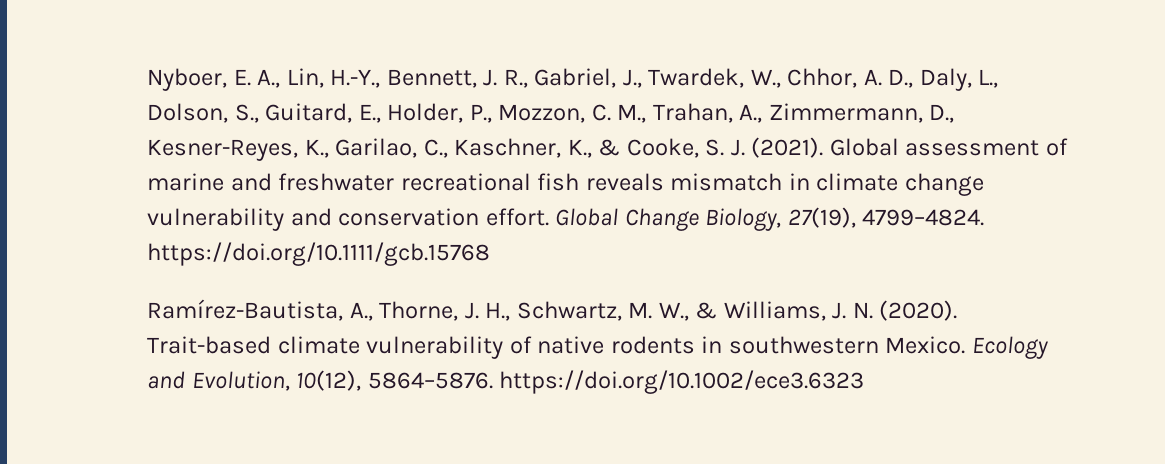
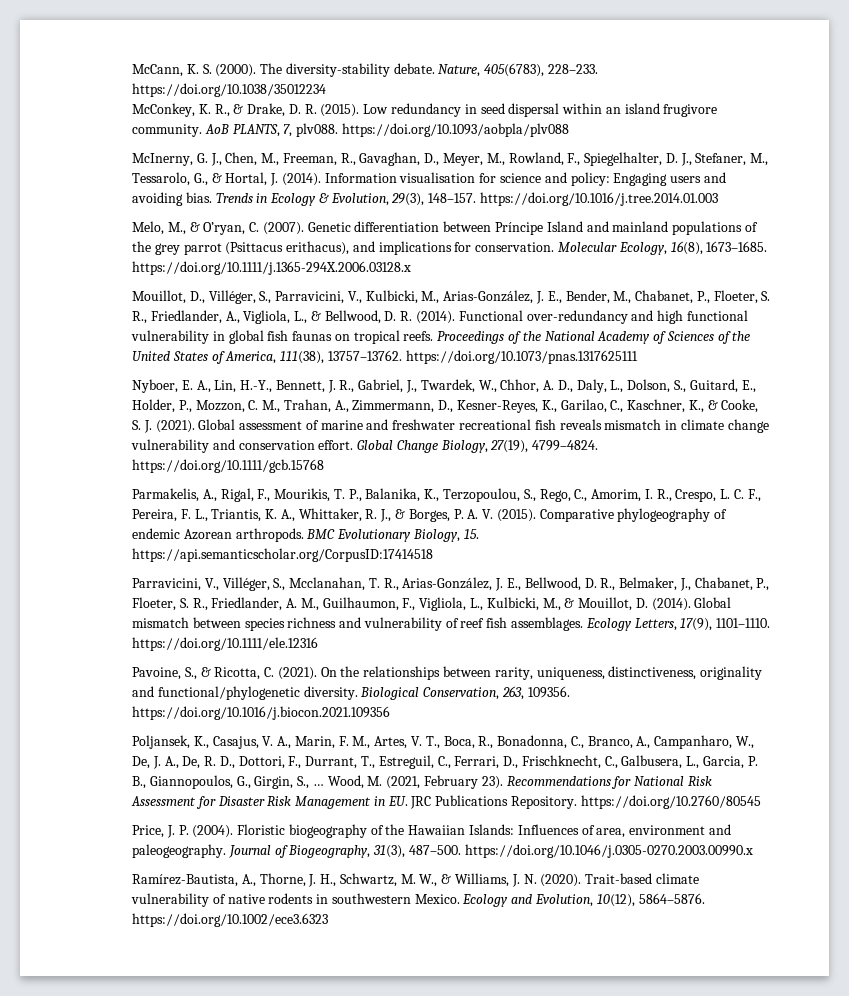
(147, 79) none -> [131,63,599,77] [131,83,326,97] [131,103,718,117] [131,123,569,137] [131,152,769,166] [131,172,726,186] [131,192,719,206] [131,221,758,235] [131,241,768,255] [131,261,411,275] [131,290,771,304] [131,310,748,324] [130,330,751,344] [131,350,638,364] McCann, K. S. (2000). The diversity-stability debate. Nature, 405(6783), 228–233. https://doi.org/10.1038/35012234 // McConkey, K. R., & Drake, D. R. (2015). Low redundancy in seed dispersal within an island frugivore community. AoB PLANTS, 7, plv088. https://doi.org/10.1093/aobpla/plv088 // McInerny, G. J., Chen, M., Freeman, R., Gavaghan, D., Meyer, M., Rowland, F., Spiegelhalter, D. J., Stefaner, M., Tessarolo, G., & Hortal, J. (2014). Information visualisation for science and policy: Engaging users and avoiding bias. Trends in Ecology & Evolution, 29(3), 148–157. https://doi.org/10.1016/j.tree.2014.01.003 // Melo, M., & O’ryan, C. (2007). Genetic differentiation between Príncipe Island and mainland populations of the grey parrot (Psittacus erithacus), and implications for conservation. Molecular Ecology, 16(8), 1673–1685. https://doi.org/10.1111/j.1365-294X.2006.03128.x // Mouillot, D., Villéger, S., Parravicini, V., Kulbicki, M., Arias-González, J. E., Bender, M., Chabanet, P., Floeter, S. R., Friedlander, A., Vigliola, L., & Bellwood, D. R. (2014). Functional over-redundancy and high functional vulnerability in global fish faunas on tropical reefs. Proceedings of the National Academy of Sciences of the United States of America, 111(38), 13757–13762. https://doi.org/10.1073/pnas.1317625111 //
(491, 254) none -> [131,488,761,502] [131,508,728,522] [131,528,479,542] [131,548,433,562] [131,577,770,591] [131,597,732,611] [131,617,771,631] [131,637,318,651] [131,666,763,680] [131,686,570,700] [131,706,390,720] [131,735,755,749] [131,755,758,769] [131,775,712,789] [130,795,761,809] [131,824,731,838] [131,844,753,858] // Parmakelis, A., Rigal, F., Mourikis, T. P., Balanika, K., Terzopoulou, S., Rego, C., Amorim, I. R., Crespo, L. C. F., Pereira, F. L., Triantis, K. A., Whittaker, R. J., & Borges, P. A. V. (2015). Comparative phylogeography of endemic Azorean arthropods. BMC Evolutionary Biology, 15. https://api.semanticscholar.org/CorpusID:17414518 // Parravicini, V., Villéger, S., Mcclanahan, T. R., Arias-González, J. E., Bellwood, D. R., Belmaker, J., Chabanet, P., Floeter, S. R., Friedlander, A. M., Guilhaumon, F., Vigliola, L., Kulbicki, M., & Mouillot, D. (2014). Global mismatch between species richness and vulnerability of reef fish assemblages. Ecology Letters, 17(9), 1101–1110. https://doi.org/10.1111/ele.12316 // Pavoine, S., & Ricotta, C. (2021). On the relationships between rarity, uniqueness, distinctiveness, originality and functional/phylogenetic diversity. Biological Conservation, 263, 109356. https://doi.org/10.1016/j.biocon.2021.109356 // Poljansek, K., Casajus, V. A., Marin, F. M., Artes, V. T., Boca, R., Bonadonna, C., Branco, A., Campanharo, W., De, J. A., De, R. D., Dottori, F., Durrant, T., Estreguil, C., Ferrari, D., Frischknecht, C., Galbusera, L., Garcia, P. B., Giannopoulos, G., Girgin, S., … Wood, M. (2021, February 23). Recommendations for National Risk Assessment for Disaster Risk Management in EU. JRC Publications Repository. https://doi.org/10.2760/80545 // Price, J. P. (2004). Floristic biogeography of the Hawaiian Islands: Influences of area, environment and paleogeography. Journal of Biogeography, 31(3), 487–500. https://doi.org/10.1046/j.0305-0270.2003.00990.x

